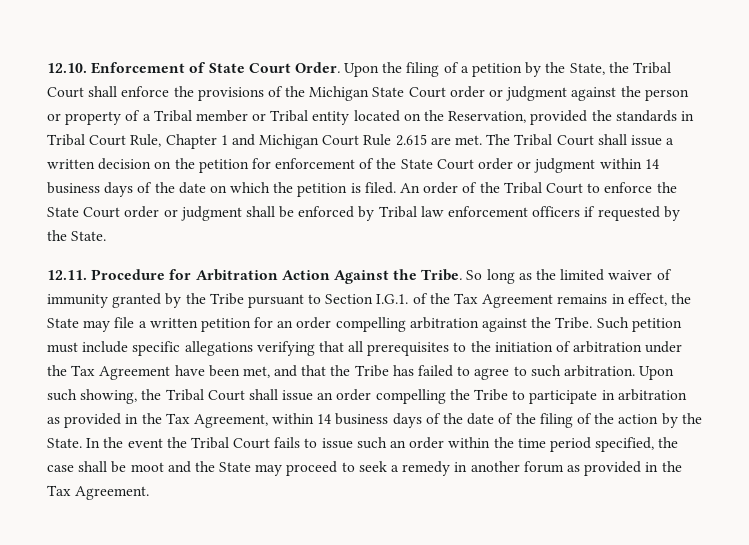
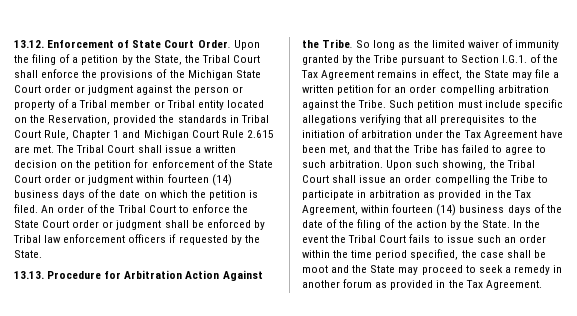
[47,63,87,73] 12.10. -> [14,40,44,48] 13.12.
[644,159,659,169] 14 -> [167,174,232,186] fourteen (14)
[47,270,87,280] 12.11. -> [14,271,44,279] 13.13.
[317,414,332,424] 14 -> [392,204,457,216] fourteen (14)

